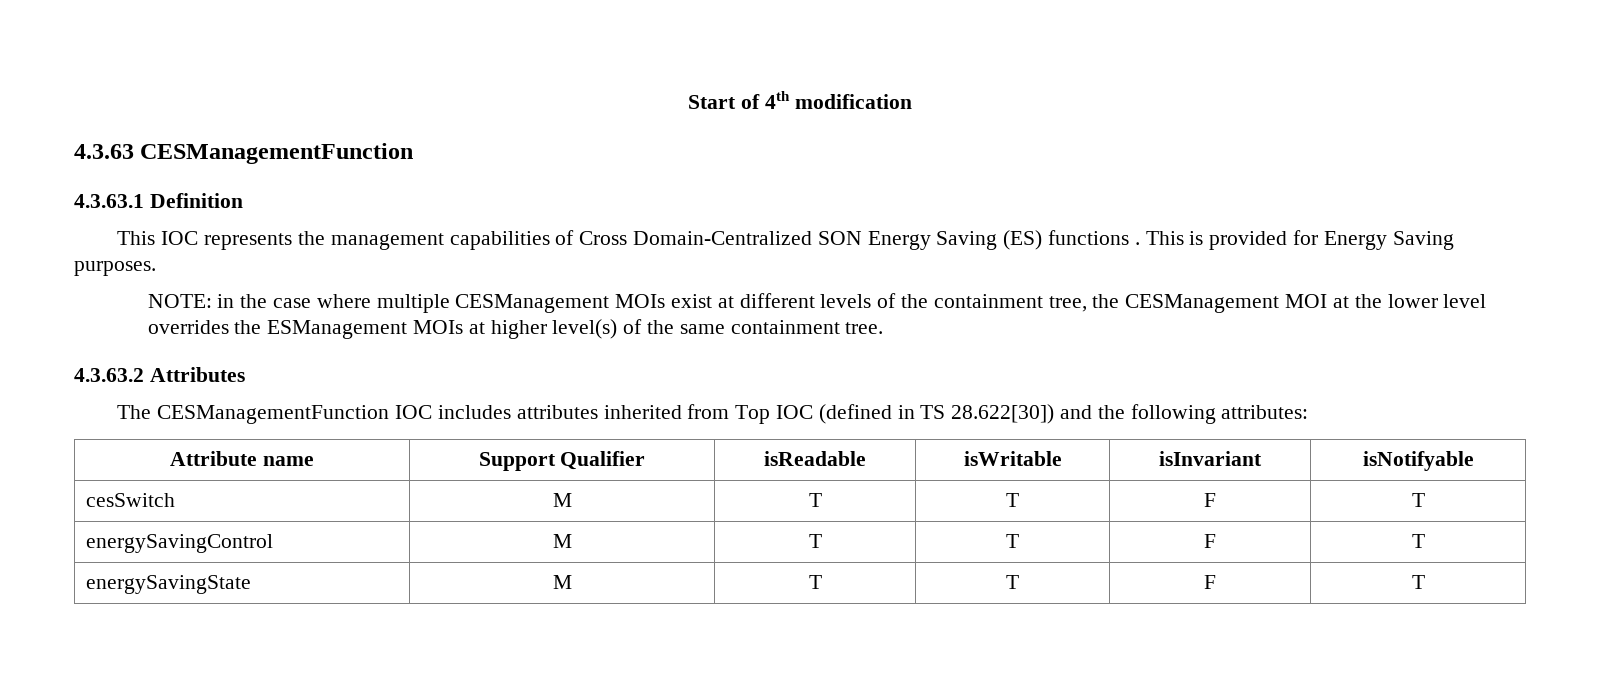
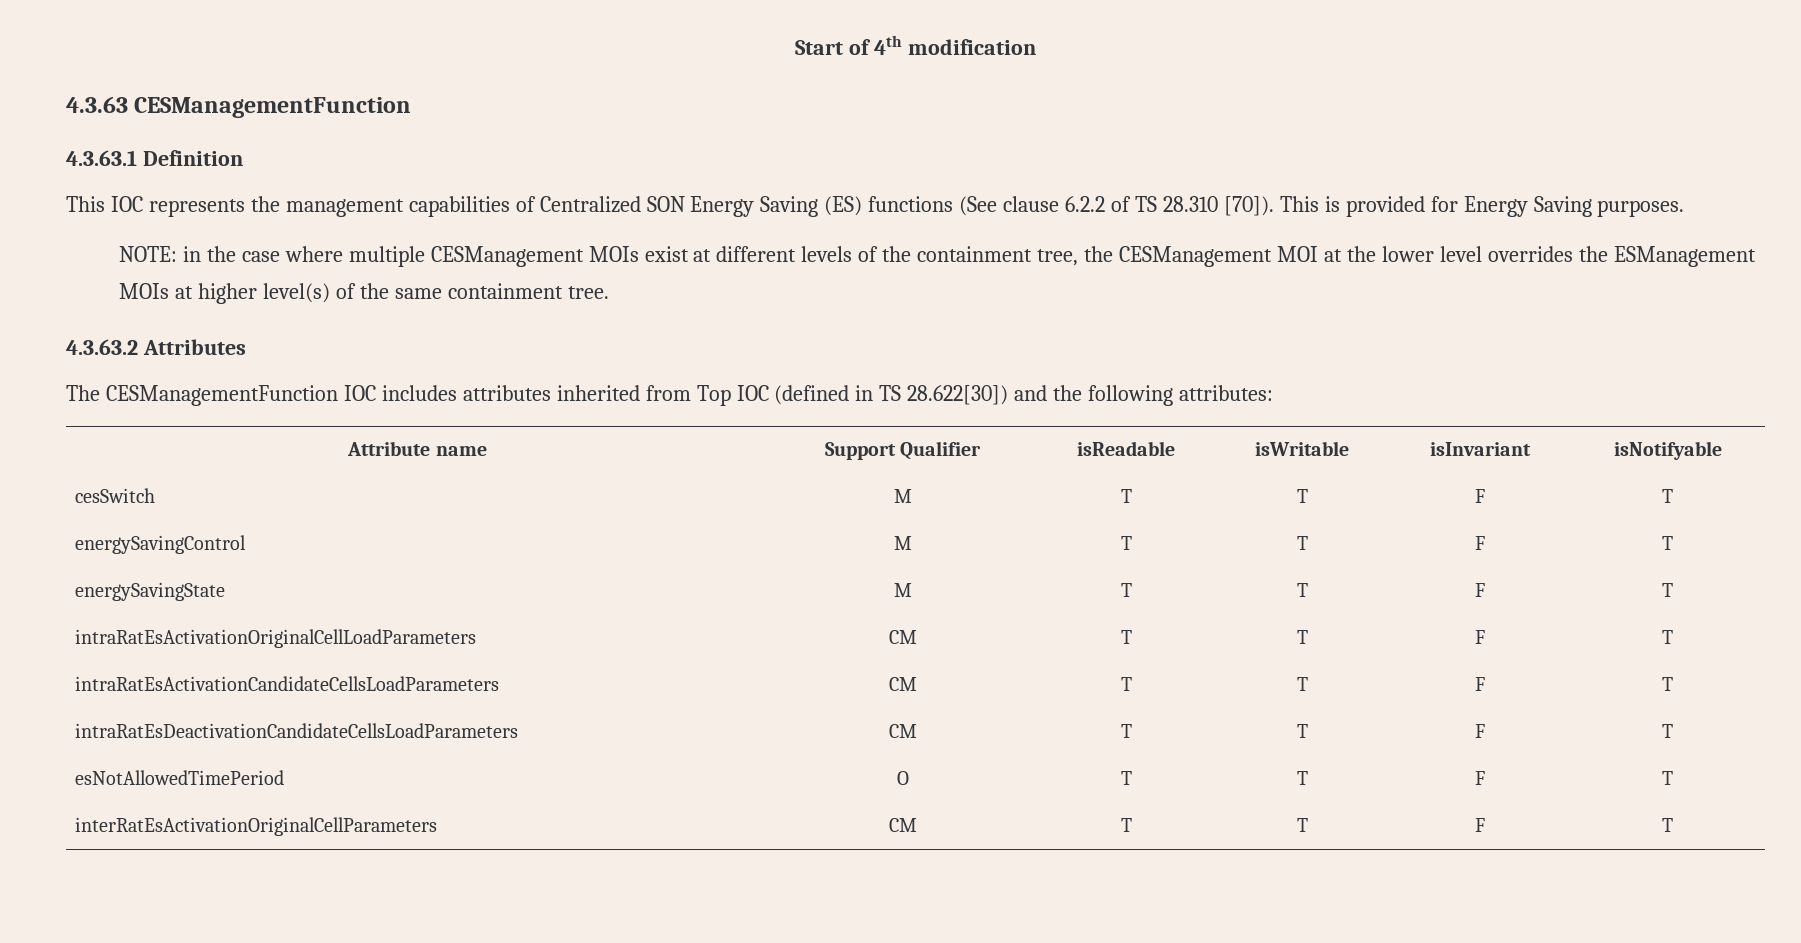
[579,231,812,245] Cross Domain-Centralized -> [539,196,641,213] Centralized
[1134,242,1140,245] . -> [959,196,1274,216] (See clause 6.2.2 of TS 28.310 [70]).
(1425, 582) none -> [75,629,477,648] [888,630,917,644] [1120,630,1132,644] [1296,630,1308,644] [1474,630,1485,644] [1662,630,1673,644] [75,676,500,691] [888,677,917,691] [1120,677,1132,691] [1296,677,1308,691] [1474,677,1485,691] [1662,677,1673,691] [75,723,519,738] [888,724,917,738] [1120,724,1132,738] [1296,724,1308,738] [1474,724,1485,738] [1662,724,1673,738] [75,770,285,785] [896,771,909,785] [1120,771,1132,785] [1296,771,1308,785] [1474,771,1485,785] [1662,771,1673,785] [75,817,438,836] [888,818,917,832] [1120,818,1132,832] [1296,818,1308,832] [1474,818,1485,832] [1662,818,1673,832] // intraRatEsActivationOriginalCellLoadParameters | CM | T | T | F | T // intraRatEsActivationCandidateCellsLoadParameters | CM | T | T | F | T // intraRatEsDeactivationCandidateCellsLoadParameters | CM | T | T | F | T // esNotAllowedTimePeriod | O | T | T | F | T // interRatEsActivationOriginalCellParameters | CM | T | T | F | T

